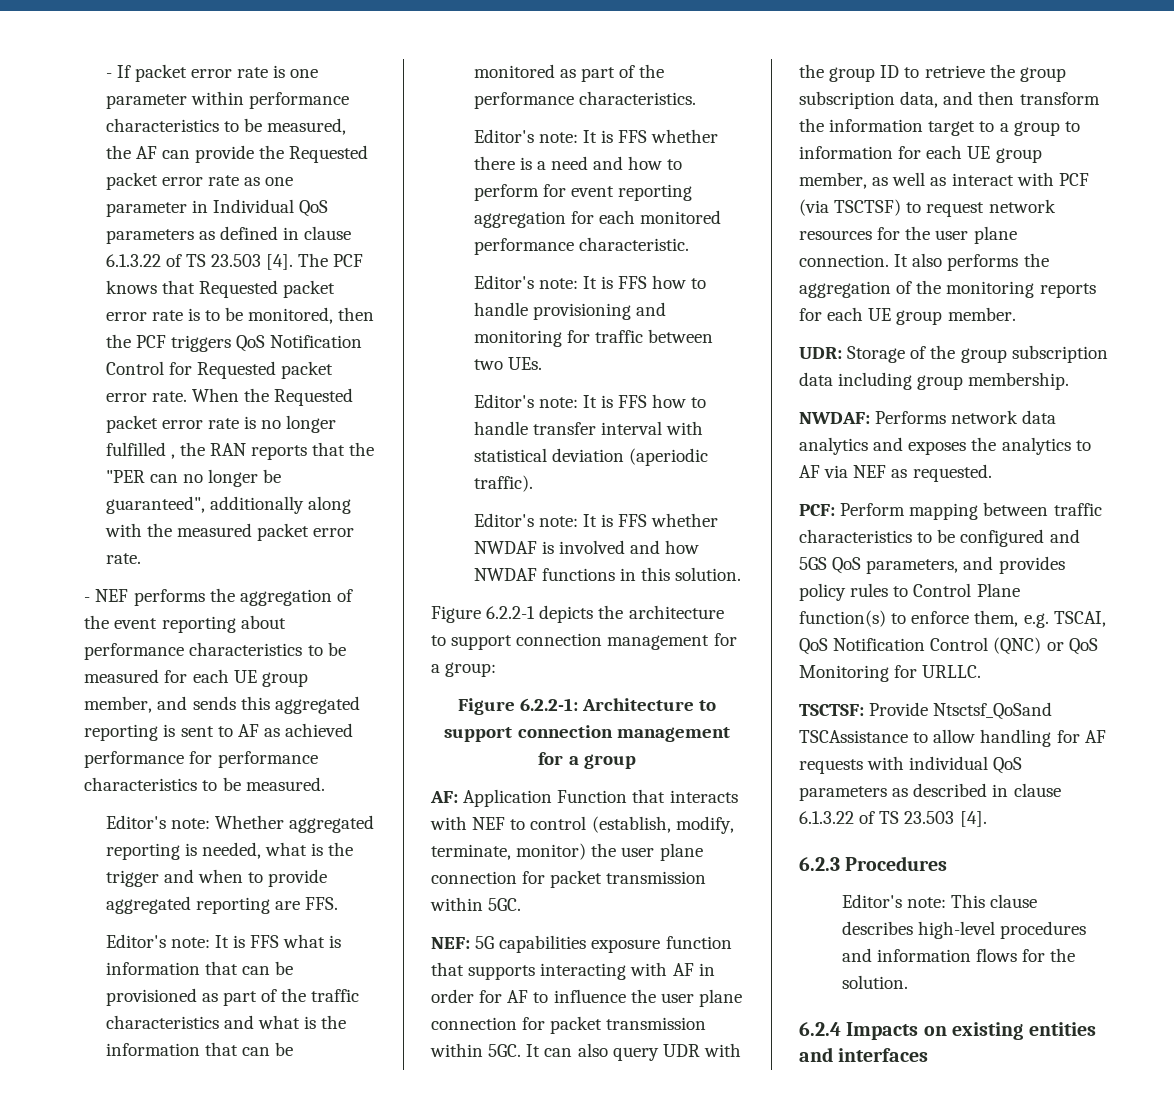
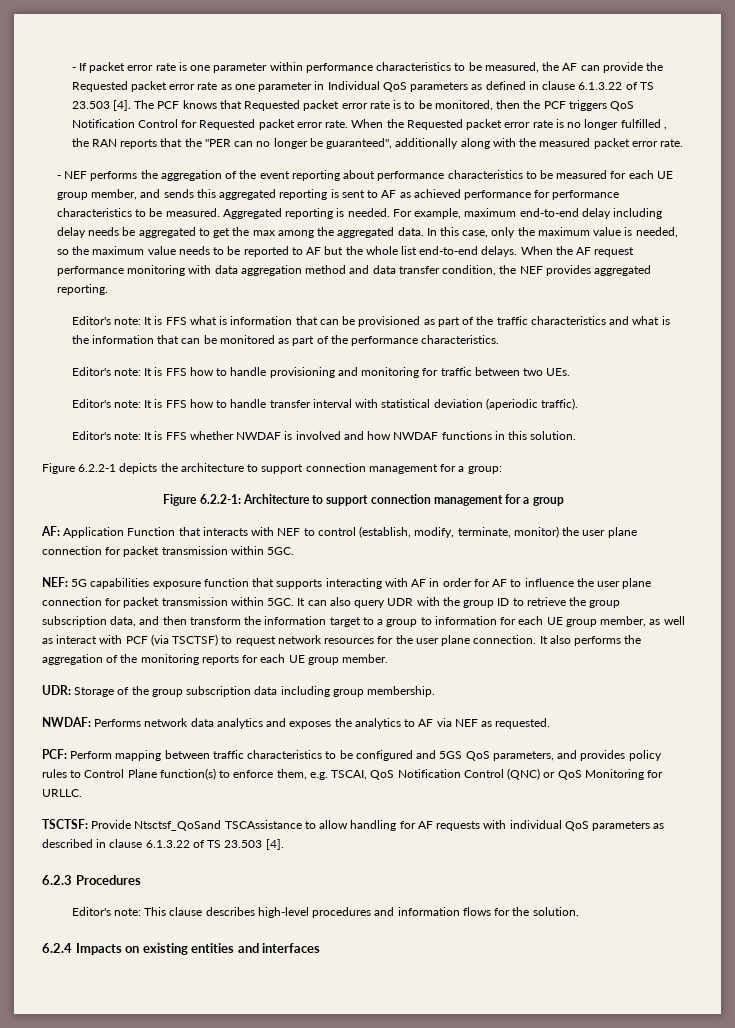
[105,815,374,833] [105,842,354,860] [105,869,328,887] [105,896,338,914] // Editor's note: Whether aggregated reporting is needed, what is the trigger and when to provide aggregated reporting are FFS. -> [222,208,662,219] [56,227,678,238] [56,246,635,257] [56,265,651,276] [56,284,108,295] Aggregated reporting is needed. For example, maximum end-to-end delay including delay needs be aggregated to get the max among the aggregated data. In this case, only the maximum value is needed, so the maximum value needs to be reported to AF but the whole list end-to-end delays. When the AF request performance monitoring with data aggregation method and data transfer condition, the NEF provides aggregated reporting.
[473,129,719,143] [473,156,683,170] [473,184,692,201] [473,210,721,228] [473,237,689,255] // Editor's note: It is FFS whether there is a need and how to perform for event reporting aggregation for each monitored performance characteristic. -> (500, 339) none

